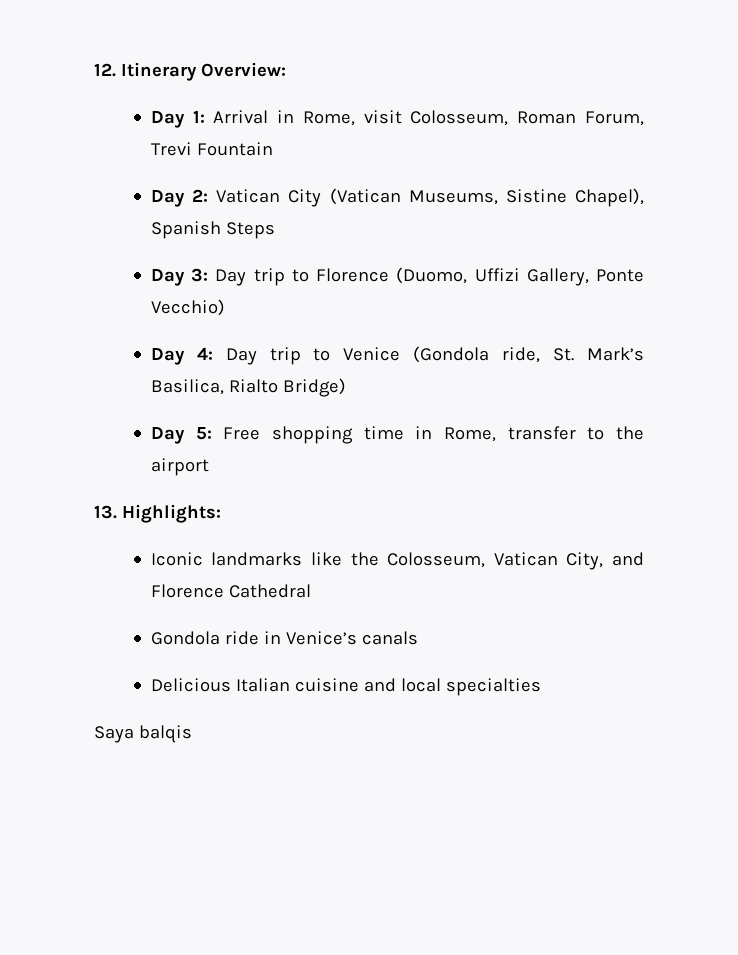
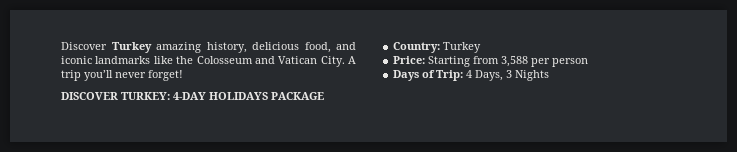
[94,62,286,81] [150,110,645,128] [150,142,273,156] [150,188,645,207] [150,221,275,239] [150,267,645,286] [150,299,225,316] [150,346,645,365] [150,378,346,397] [150,426,645,444] [150,458,209,476] [94,504,221,523] [150,552,644,570] [150,584,311,598] [150,631,418,645] [150,678,541,696] [94,725,192,743] 12. Itinerary Overview: // Day 1: Arrival in Rome, visit Colosseum, Roman Forum, Trevi Fountain // Day 2: Vatican City (Vatican Museums, Sistine Chapel), Spanish Steps // Day 3: Day trip to Florence (Duomo, Uffizi Gallery, Ponte Vecchio) // Day 4: Day trip to Venice (Gondola ride, St. Mark’s Basilica, Rialto Bridge) // Day 5: Free shopping time in Rome, transfer to the airport // 13. Highlights: // Iconic landmarks like the Colosseum, Vatican City, and Florence Cathedral // Gondola ride in Venice’s canals // Delicious Italian cuisine and local specialties // Saya balqis -> [61,42,356,53] [61,56,356,67] [61,70,183,81] [61,92,324,100] [393,42,482,53] [393,56,589,67] [393,70,550,81] Discover Turkey amazing history, delicious food, and iconic landmarks like the Colosseum and Vatican City. A trip you’ll never forget! // DISCOVER TURKEY: 4-DAY HOLIDAYS PACKAGE // Country: Turkey // Price: Starting from 3,588 per person // Days of Trip: 4 Days, 3 Nights

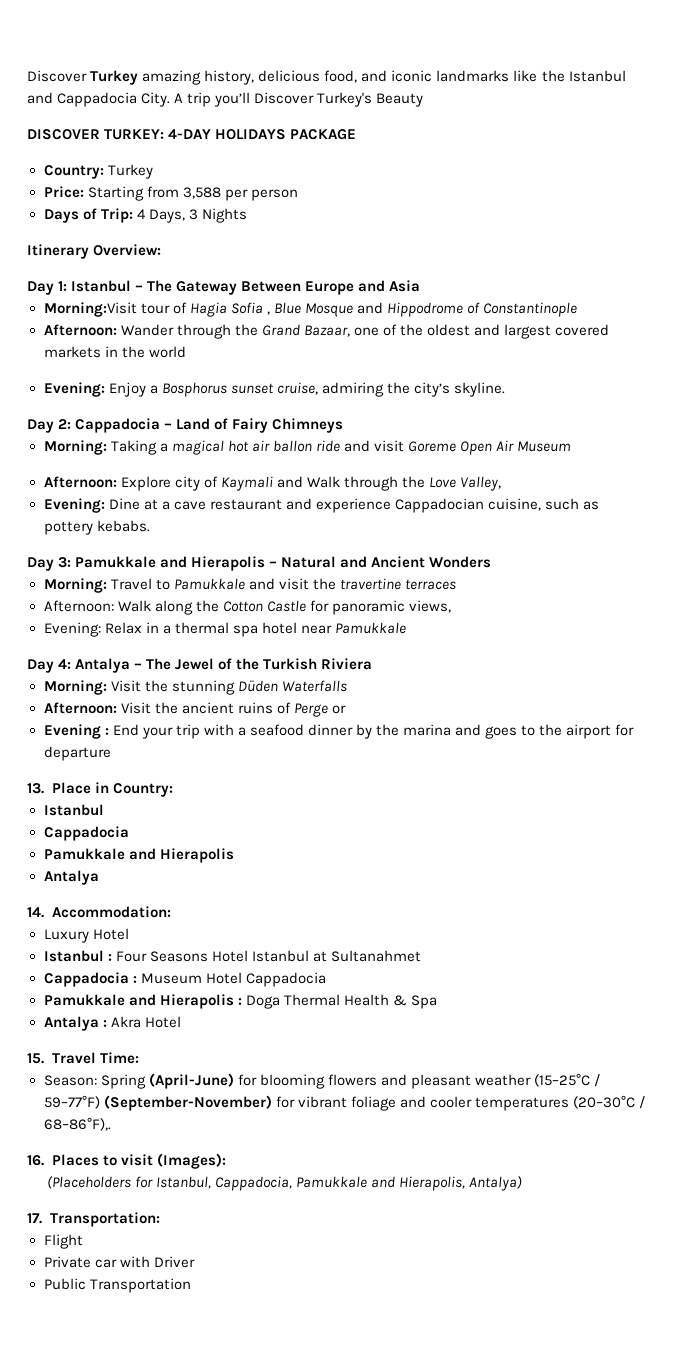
[196,56,318,64] Colosseum and Vatican -> [568,70,626,82] [27,92,138,107] Istanbul and Cappadocia
[115,70,183,81] never forget! -> [254,92,424,107] Discover Turkey's Beauty
(550, 75) none -> [27,244,162,259] [27,280,421,295] [43,302,578,317] [43,324,610,339] [43,346,186,358] [43,382,505,397] [27,418,344,433] [43,440,572,455] [43,476,502,491] [43,498,600,513] [43,520,150,535] [27,556,492,571] [43,578,456,593] [43,600,451,615] [43,622,406,637] [27,658,373,673] [43,680,347,695] [43,702,346,717] [43,724,635,739] [43,746,111,761] [27,782,173,797] [43,804,104,816] [43,826,129,841] [43,848,234,863] [43,870,99,885] [27,906,171,918] [43,928,129,943] [43,950,421,962] [43,972,326,987] [43,994,437,1009] [43,1016,181,1031] [27,1052,139,1064] [43,1073,600,1089] [43,1095,645,1111] [43,1117,111,1131] [27,1153,226,1169] [46,1176,523,1191] [27,1212,160,1227] [43,1234,83,1249] [43,1256,195,1268] [43,1278,191,1293] // Itinerary Overview: // Day 1: Istanbul – The Gateway Between Europe and Asia // Morning:Visit tour of Hagia Sofia , Blue Mosque and Hippodrome of Constantinople // Afternoon: Wander through the Grand Bazaar, one of the oldest and largest covered markets in the world // Evening: Enjoy a Bosphorus sunset cruise, admiring the city’s skyline. // Day 2: Cappadocia – Land of Fairy Chimneys // Morning: Taking a magical hot air ballon ride and visit Goreme Open Air Museum // Afternoon: Explore city of Kaymali and Walk through the Love Valley, // Evening: Dine at a cave restaurant and experience Cappadocian cuisine, such as pottery kebabs. // Day 3: Pamukkale and Hierapolis – Natural and Ancient Wonders // Morning: Travel to Pamukkale and visit the travertine terraces // Afternoon: Walk along the Cotton Castle for panoramic views, // Evening: Relax in a thermal spa hotel near Pamukkale // Day 4: Antalya – The Jewel of the Turkish Riviera // Morning: Visit the stunning Düden Waterfalls // Afternoon: Visit the ancient ruins of Perge or // Evening : End your trip with a seafood dinner by the marina and goes to the airport for departure // 13. Place in Country: // Istanbul // Cappadocia // Pamukkale and Hierapolis // Antalya // 14. Accommodation: // Luxury Hotel // Istanbul : Four Seasons Hotel Istanbul at Sultanahmet // Cappadocia : Museum Hotel Cappadocia // Pamukkale and Hierapolis : Doga Thermal Health & Spa // Antalya : Akra Hotel // 15. Travel Time: // Season: Spring (April-June) for blooming flowers and pleasant weather (15–25°C / 59–77°F) (September-November) for vibrant foliage and cooler temperatures (20–30°C / 68–86°F),. // 16. Places to visit (Images): // (Placeholders for Istanbul, Cappadocia, Pamukkale and Hierapolis, Antalya) // 17. Transportation: // Flight // Private car with Driver // Public Transportation

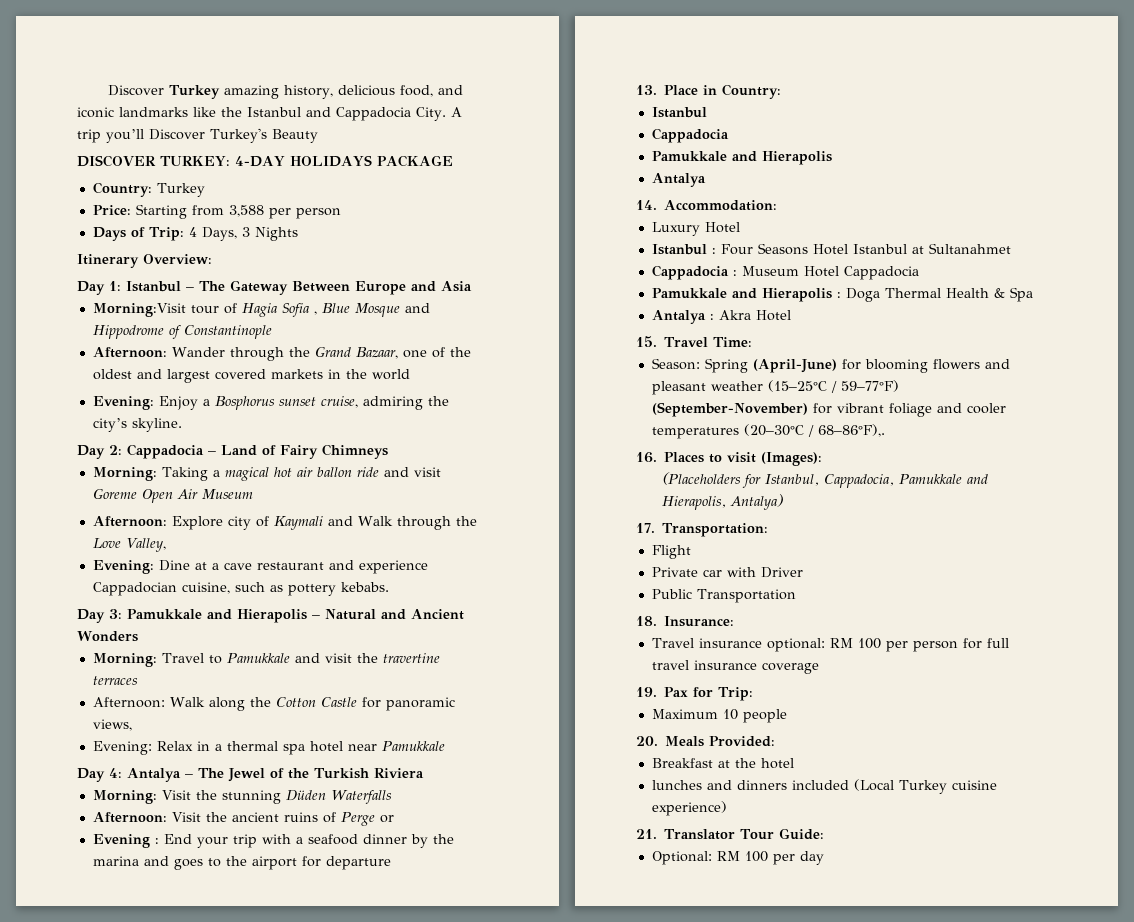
(191, 1285) none -> [636,616,735,627] [651,638,1009,652] [651,660,819,674] [636,687,754,701] [651,709,787,723] [636,736,776,747] [651,758,794,769] [651,779,997,794] [651,801,727,816] [636,828,825,840] [651,851,824,865] // 18. Insurance: // Travel insurance optional: RM 100 per person for full travel insurance coverage // 19. Pax for Trip: // Maximum 10 people // 20. Meals Provided: // Breakfast at the hotel // lunches and dinners included (Local Turkey cuisine experience) // 21. Translator Tour Guide: // Optional: RM 100 per day

